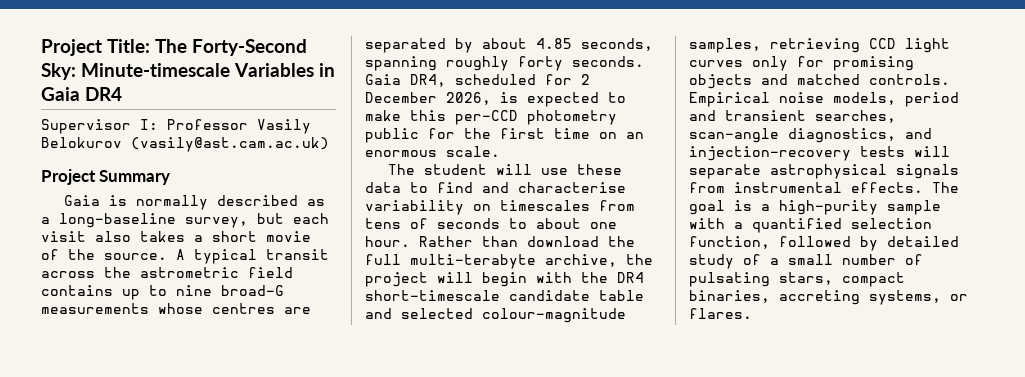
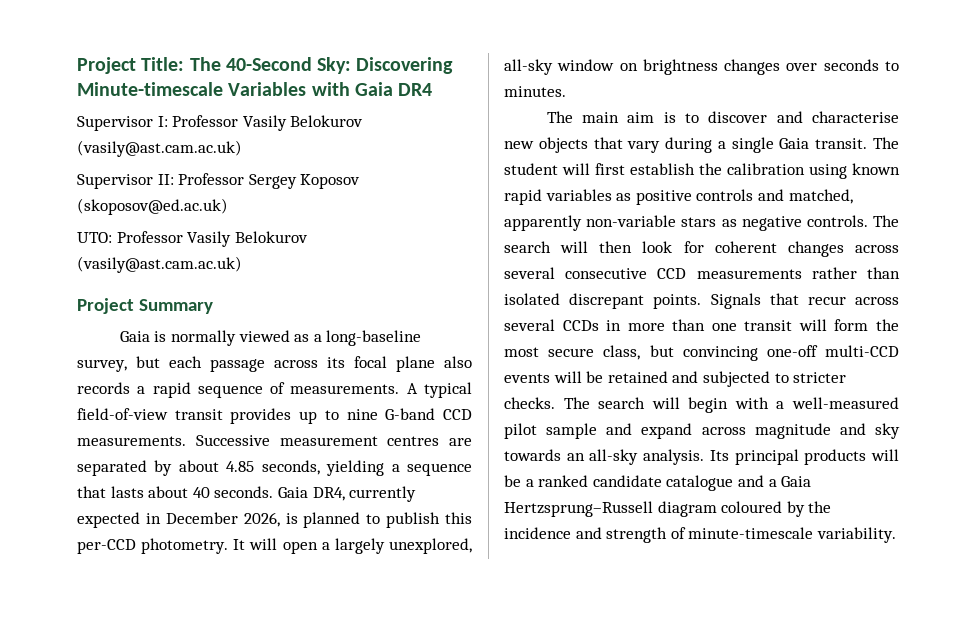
[192,39,307,56] [41,63,76,80] Forty-Second Sky: -> [225,57,454,74] 40-Second Sky: Discovering
[319,63,335,77] in -> [311,82,350,96] with
(329, 144) none -> [77,173,361,189] [77,198,228,215] [77,231,308,247] [77,256,242,273] // Supervisor II: Professor Sergey Koposov (skoposov@ed.ac.uk) // UTO: Professor Vasily Belokurov (vasily@ast.cam.ac.uk)
[216,195,298,206] described -> [238,330,290,342] viewed
[41,231,311,242] [41,249,329,264] [41,267,293,278] [41,285,284,300] [41,303,203,314] visit also takes a short movie of the source. A typical transit across the astrometric field contains up to nine broad-G measurements whose -> [210,356,472,372] [77,382,472,398] [77,408,473,424] [77,435,378,446] passage across its focal plane also records a rapid sequence of measurements. A typical field-of-view transit provides up to nine G-band CCD measurements. Successive measurement
[365,56,644,71] [365,74,590,87] [365,92,626,107] [365,110,617,125] [365,128,644,143] [365,146,500,157] [387,164,622,175] [365,182,626,193] [365,200,635,215] [365,218,617,229] [365,236,635,247] [365,254,653,269] [365,272,644,287] [365,290,644,301] [365,308,626,323] [689,38,950,53] [689,56,914,71] [689,74,950,89] [689,92,959,107] [689,110,896,123] [689,128,932,143] [689,146,950,161] [689,164,959,179] [689,182,959,193] [689,200,941,215] [689,218,932,233] [689,236,959,251] [689,254,923,269] [689,272,905,287] [689,290,968,305] [689,308,752,319] spanning roughly forty seconds. Gaia DR4, scheduled for 2 December 2026, is expected to make this per-CCD photometry public for the first time on an enormous scale. // The student will use these data to find and characterise variability on timescales from tens of seconds to about one hour. Rather than download the full multi-terabyte archive, the project will begin with the DR4 short-timescale candidate table and selected colour–magnitude samples, retrieving CCD light curves only for promising objects and matched controls. Empirical noise models, period and transient searches, scan-angle diagnostics, and injection–recovery tests will separate astrophysical signals from instrumental effects. The goal is a high-purity sample with a quantified selection function, followed by detailed study of a small number of pulsating stars, compact binaries, accreting systems, or flares. -> [326,460,472,476] [77,486,417,502] [77,512,472,528] [77,538,472,554] [504,59,899,75] [504,86,566,97] [546,111,899,123] [504,137,899,153] [504,163,900,179] [504,189,853,205] [504,215,899,231] [504,241,899,257] [504,267,900,279] [504,293,899,309] [504,319,899,331] [504,345,899,361] [504,371,847,387] [504,397,899,413] [504,423,900,439] [504,449,899,465] [504,475,812,491] [504,501,832,517] [504,527,896,543] yielding a sequence that lasts about 40 seconds. Gaia DR4, currently expected in December 2026, is planned to publish this per-CCD photometry. It will open a largely unexplored, all-sky window on brightness changes over seconds to minutes. // The main aim is to discover and characterise new objects that vary during a single Gaia transit. The student will first establish the calibration using known rapid variables as positive controls and matched, apparently non-variable stars as negative controls. The search will then look for coherent changes across several consecutive CCD measurements rather than isolated discrepant points. Signals that recur across several CCDs in more than one transit will form the most secure class, but convincing one-off multi-CCD events will be retained and subjected to stricter checks. The search will begin with a well-measured pilot sample and expand across magnitude and sky towards an all-sky analysis. Its principal products will be a ranked candidate catalogue and a Gaia Hertzsprung–Russell diagram coloured by the incidence and strength of minute-timescale variability.

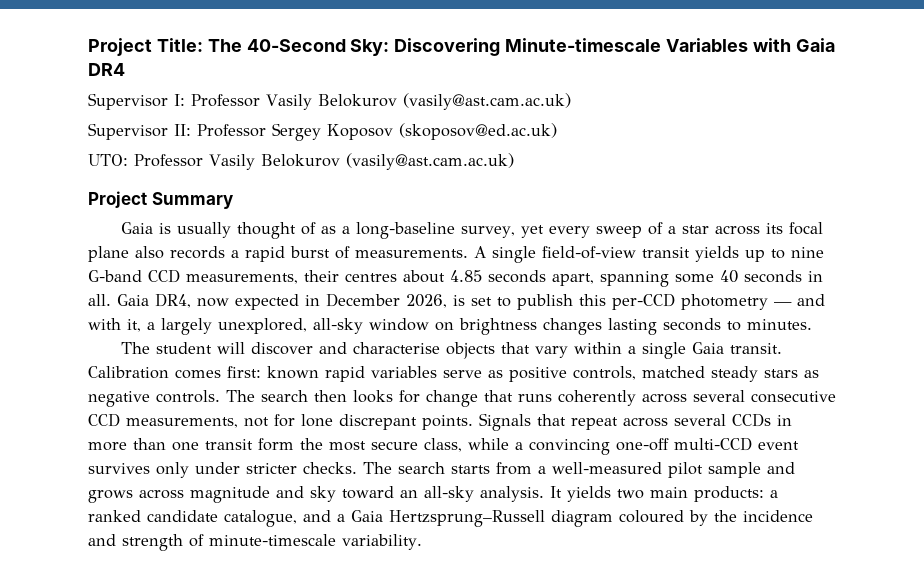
[170,330,290,346] normally viewed -> [177,222,317,239] usually thought of
[136,356,265,372] but each passage -> [521,222,710,238] yet every sweep of a star
[197,385,263,398] sequence -> [290,246,330,258] burst
[424,382,472,398] typical -> [492,246,536,263] single
[230,408,292,424] provides -> [695,246,739,262] yields
[77,435,472,446] [77,460,472,476] [77,486,274,498] measurements. Successive measurement centres are separated by about 4.85 seconds, yielding a sequence that lasts about 40 seconds. -> [186,270,823,287] [88,294,111,306] measurements, their centres about 4.85 seconds apart, spanning some 40 seconds in all.
[349,486,417,502] currently -> [197,298,229,307] now
[303,512,361,528] planned -> [471,297,492,306] set
[141,538,318,554] photometry. It will open -> [681,294,825,310] [88,318,141,332] photometry — and with it,
[786,63,818,71] over -> [608,318,657,335] lasting
[582,112,700,123] main aim is to -> [156,342,246,354] student will
[504,141,534,149] new -> (441, 348) none
[665,137,713,153] during -> [574,342,623,354] within
[873,137,899,149] [504,163,847,179] The student will first establish the calibration using -> [88,366,261,379] Calibration comes first:
(612, 195) none -> [443,370,482,378] serve
[696,189,853,204] [504,215,677,231] controls and matched, apparently non-variable -> [573,366,758,382] controls, matched steady
[560,241,899,257] [504,267,900,279] [504,293,560,305] will then look for coherent changes across several consecutive CCD measurements rather than isolated -> [314,390,836,407] [88,413,333,428] then looks for change that runs coherently across several consecutive CCD measurements, not for lone
[807,296,846,305] recur -> [571,417,618,430] repeat
[798,319,827,331] will -> (253, 444) none
[649,345,674,357] but -> [468,438,523,450] while a
[504,371,789,387] events will be retained and subjected to -> [758,441,799,450] [88,462,240,478] event survives only under
[651,397,769,413] will begin with -> [451,462,532,475] starts from
[641,423,693,439] expand -> [88,490,133,503] grows
[504,449,561,461] towards -> [342,486,394,499] toward
[709,449,899,465] [504,475,521,487] Its principal products will be -> [550,486,764,502] It yields two main products:
[666,475,734,491] catalogue -> [224,510,297,527] catalogue,

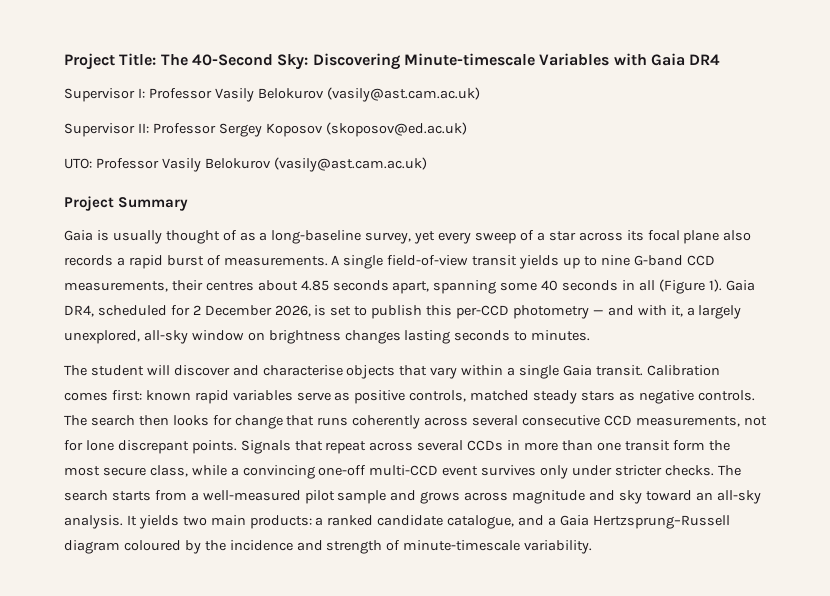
[88,293,320,310] all. Gaia DR4, now expected in -> [638,279,755,294] [64,305,201,317] all (Figure 1). Gaia DR4, scheduled for 2

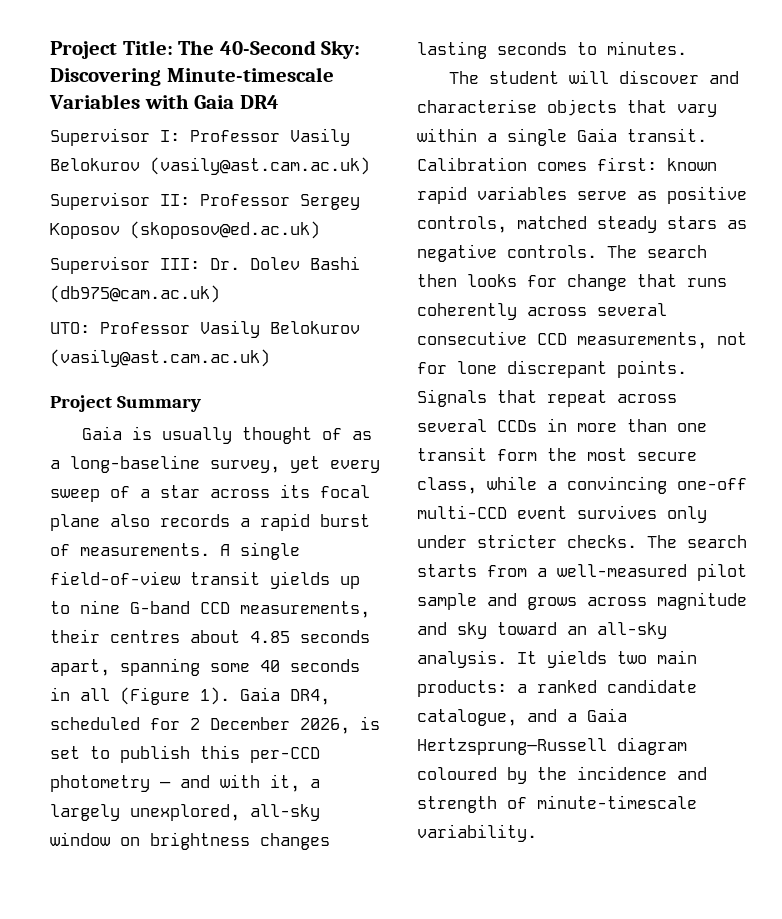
(467, 129) none -> [50,256,360,274] [50,285,220,303] // Supervisor III: Dr. Dolev Bashi (db975@cam.ac.uk)

